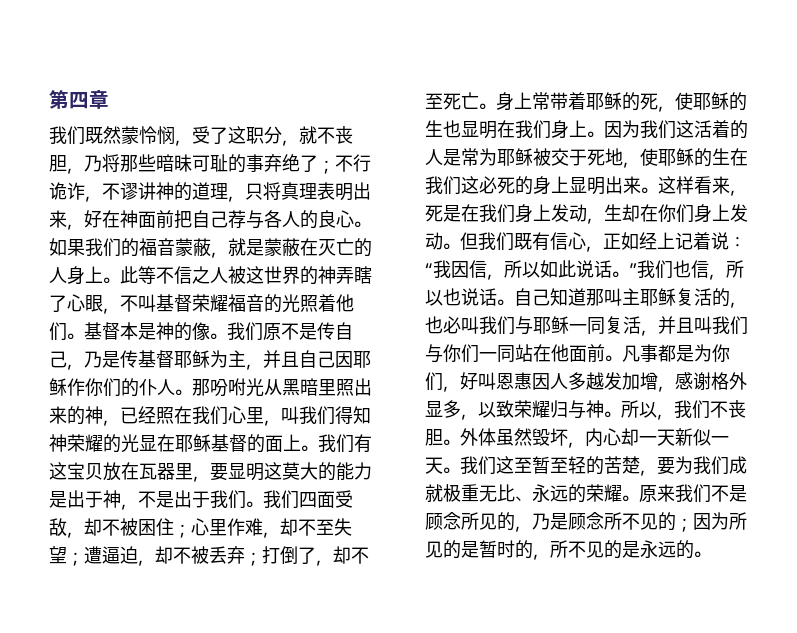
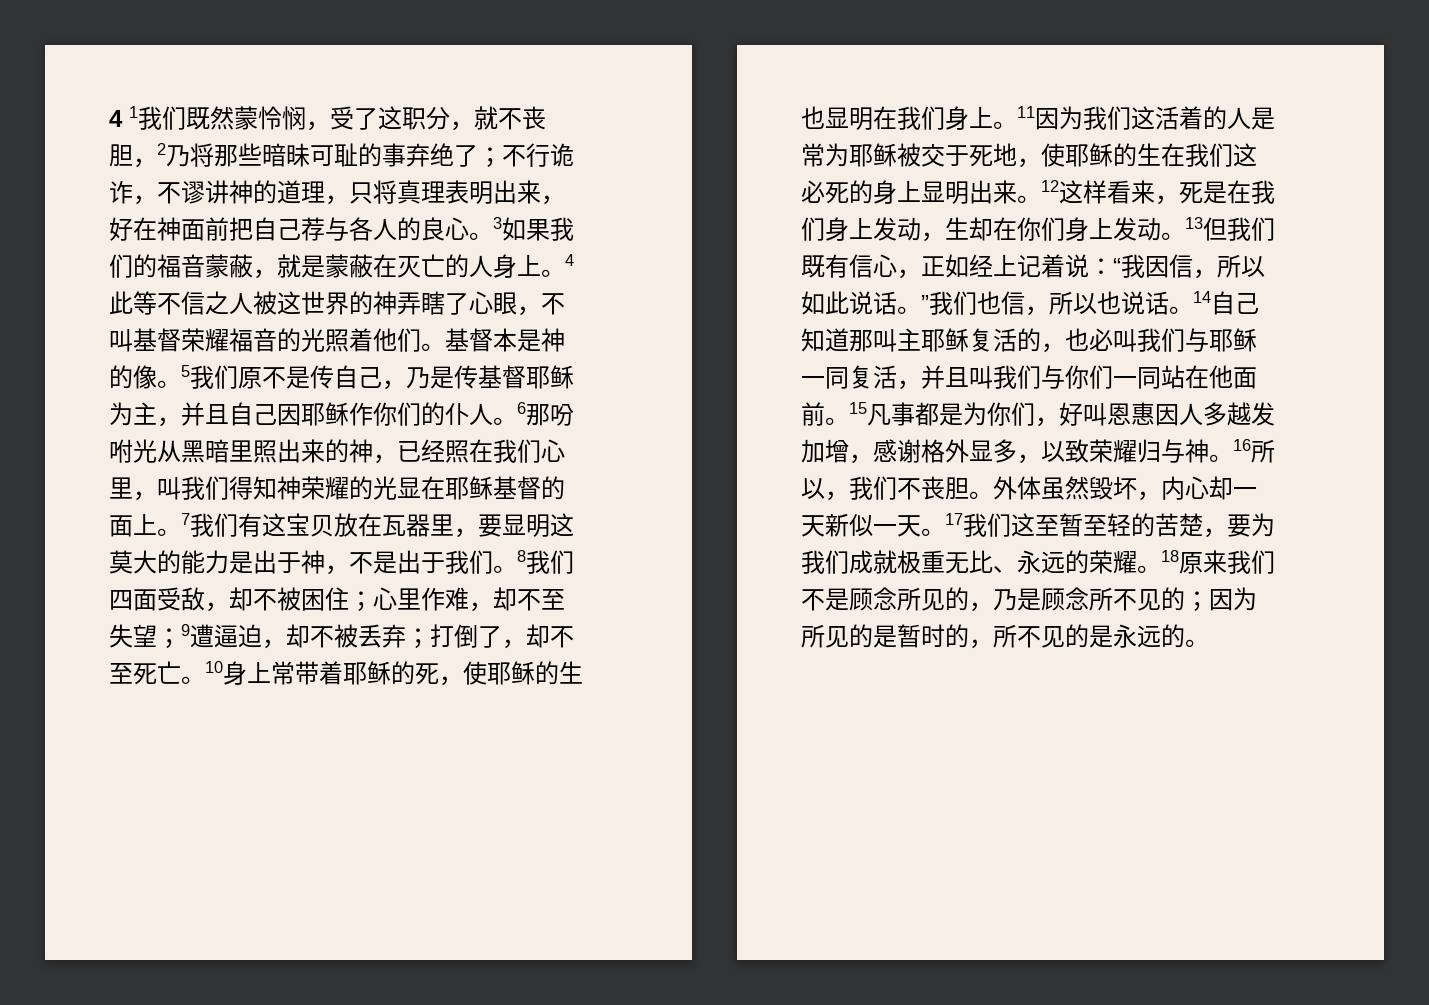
[49,90,109,109] 第四章 // -> [109,106,138,127] 4 1
(84, 171) none -> [157,143,166,155] 2
(371, 224) none -> [493,217,502,229] 3
(120, 280) none -> [565,254,574,266] 4
(227, 336) none -> [181,365,190,377] 5
(192, 392) none -> [517,402,526,414] 6
(318, 448) none -> [181,513,190,525] 7
(263, 504) none -> [517,550,526,562] 8
(84, 559) none -> [181,624,190,636] 9
(496, 106) none -> [205,661,223,673] 10
(604, 134) none -> [1017,106,1035,118] 11
(658, 190) none -> [1041,180,1059,192] 12
(460, 246) none -> [1185,217,1203,229] 13
(514, 302) none -> [1193,291,1211,303] 14
(622, 358) none -> [849,402,867,414] 15
(621, 414) none -> [1233,439,1251,451] 16
(460, 470) none -> [945,513,963,525] 17
(639, 498) none -> [1161,550,1179,562] 18

